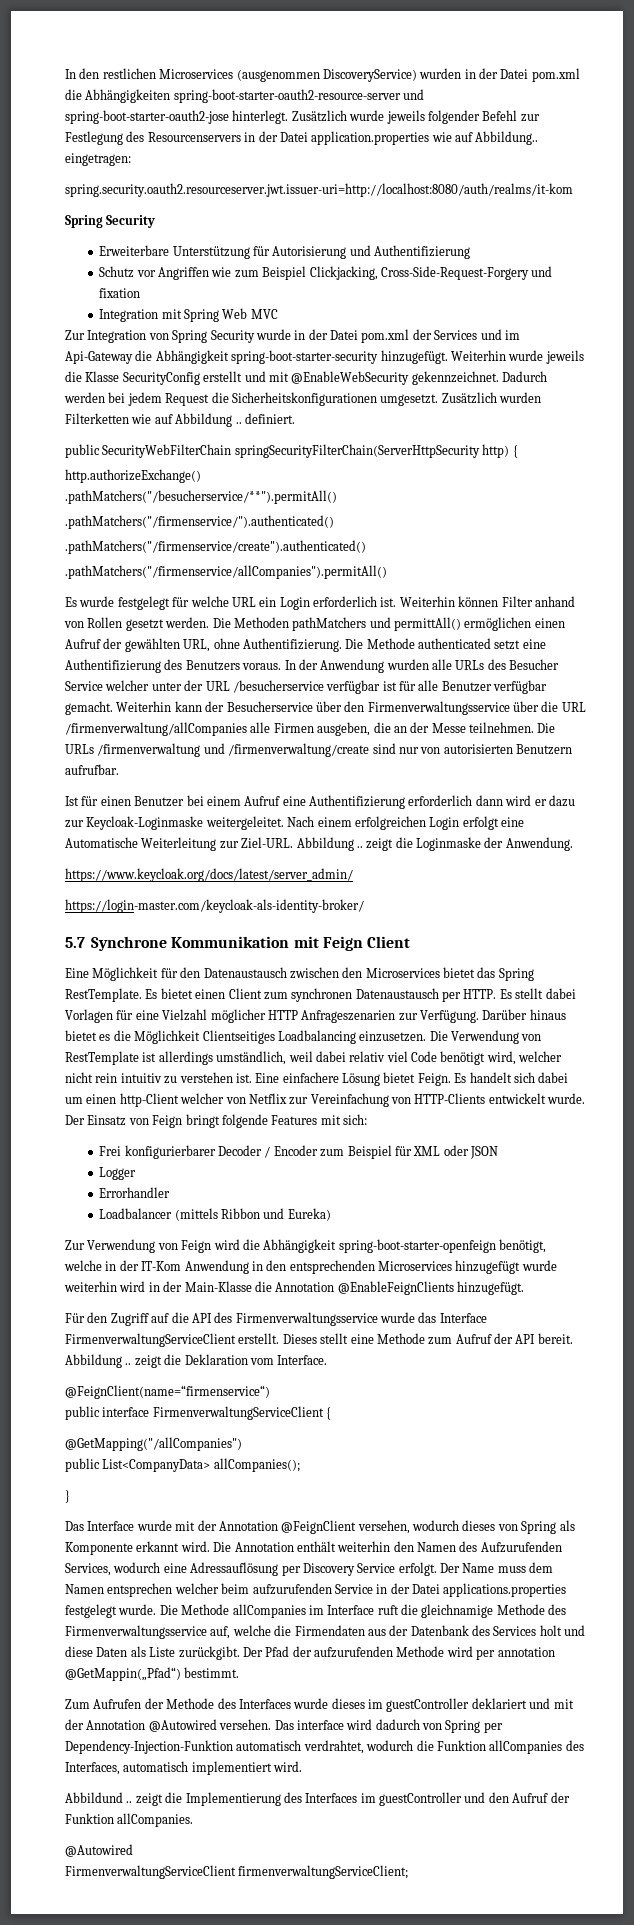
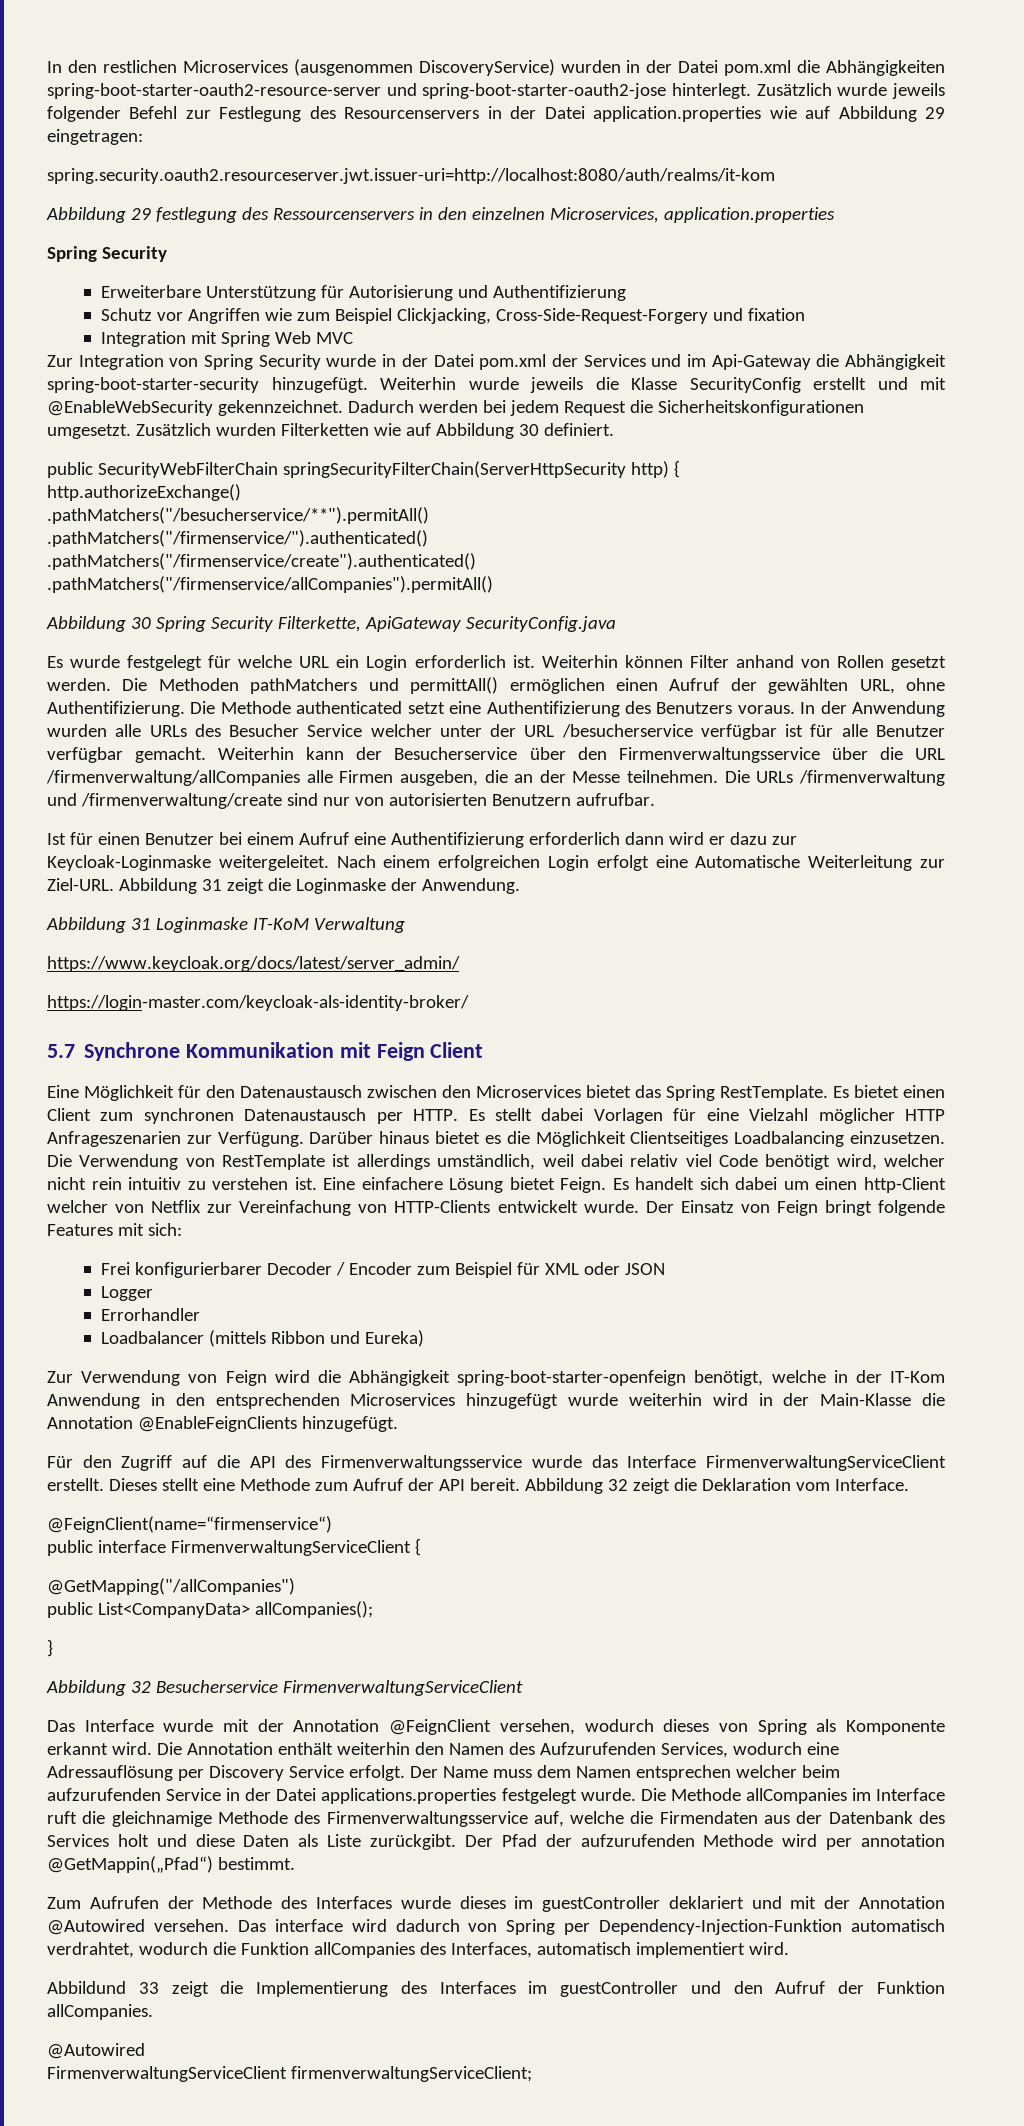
[475,131,539,145] Abbildung.. -> [838,106,945,122] Abbildung 29
(573, 190) none -> [46,207,835,223] // Abbildung 29 festlegung des Ressourcenservers in den einzelnen Microservices, application.properties
[235,422,242,424] .. -> [518,424,539,436] 30
(387, 572) none -> [46,616,616,632] // Abbildung 30 Spring Security Filterkette, ApiGateway SecurityConfig.java
[356,846,363,848] .. -> [201,879,222,891] 31
(573, 844) none -> [46,917,405,933] // Abbildung 31 Loginmaske IT-KoM Verwaltung
[125,1363,132,1365] .. -> [607,1479,628,1491] 32
(70, 1496) none -> [46,1680,523,1696] // Abbildung 32 Besucherservice FirmenverwaltungServiceClient
[126,1801,133,1803] .. -> [138,1982,159,1994] 33

